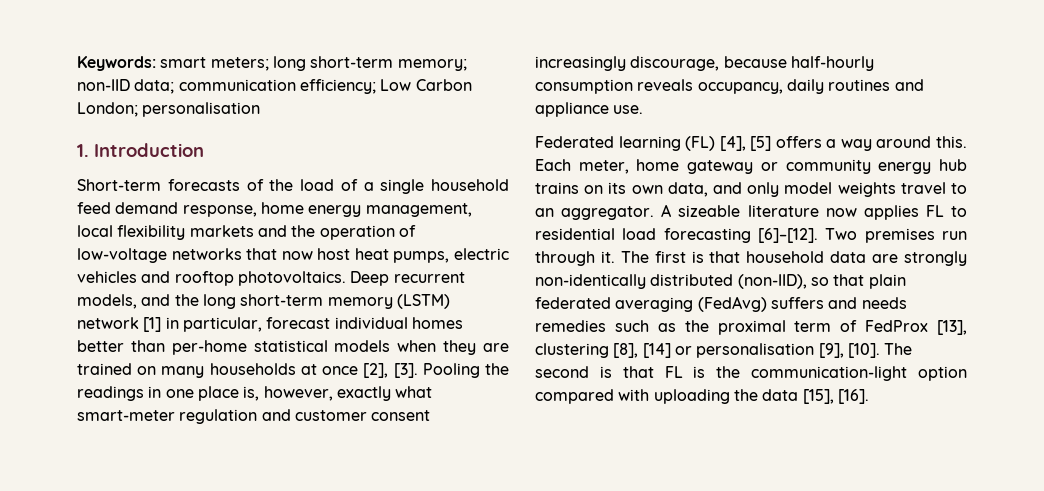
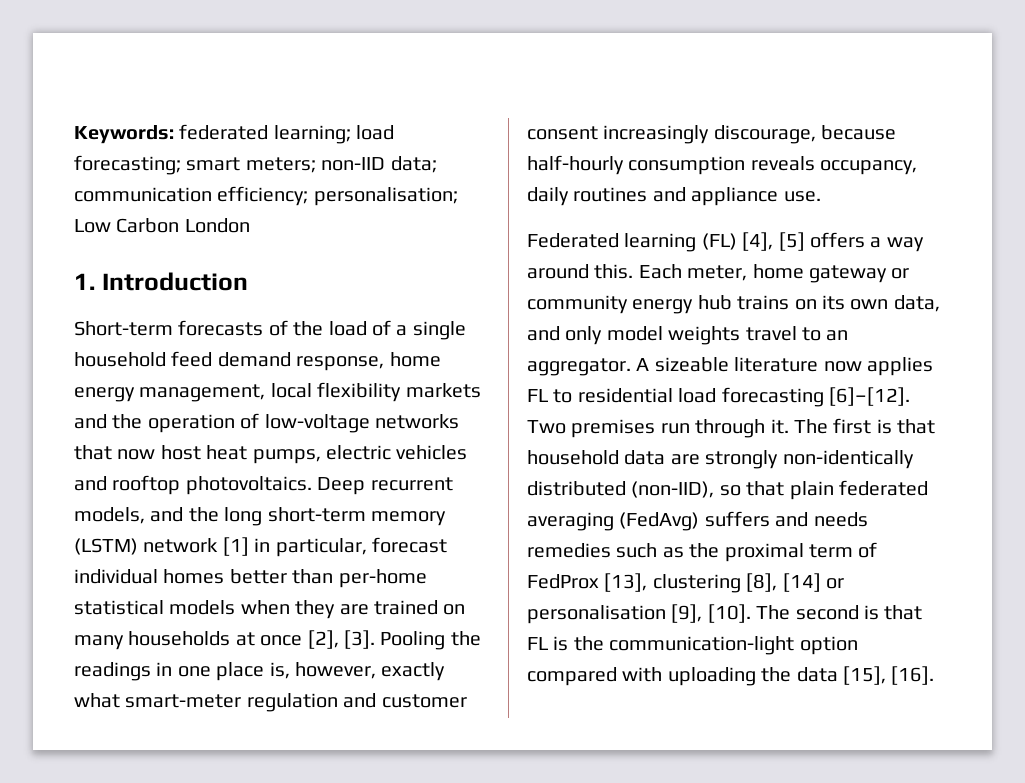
[160,56,467,71] smart meters; long short-term memory; -> [179,124,395,144] [74,155,316,175] federated learning; load forecasting; smart meters;
(376, 86) none -> [313,187,458,206] personalisation;
[77,102,261,117] London; personalisation -> [184,218,250,233] London

